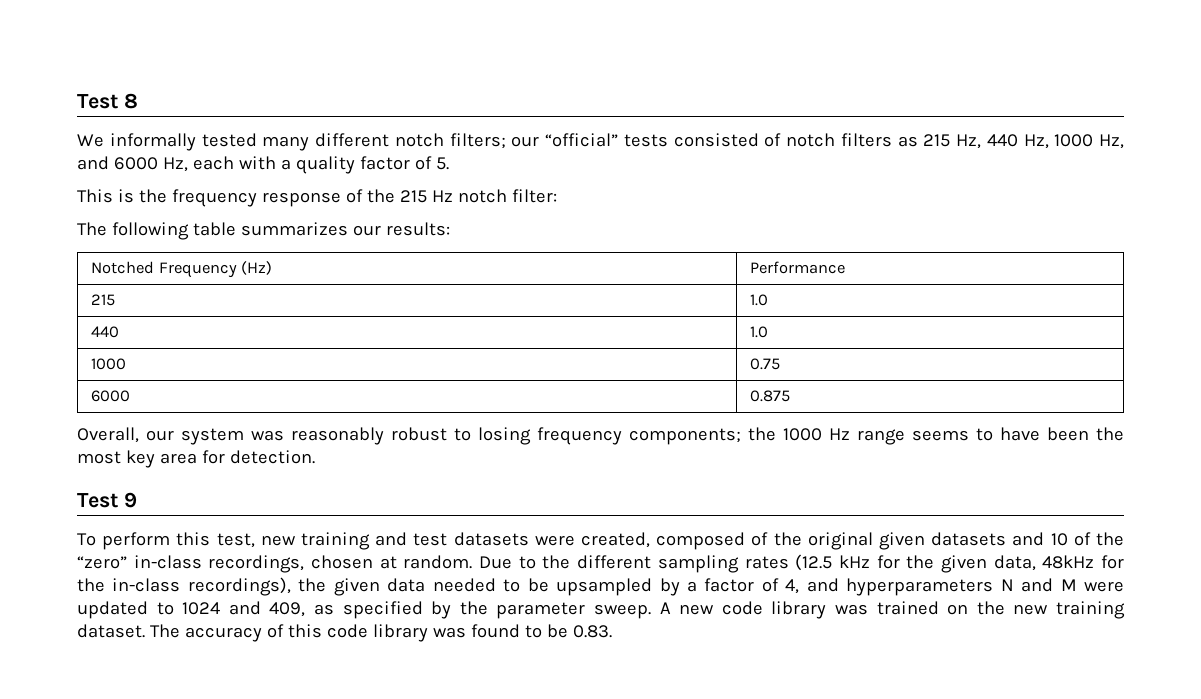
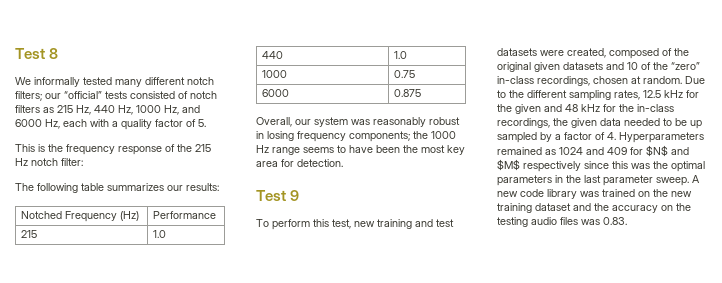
[454,428,471,441] to -> [256,131,264,139] in
[744,554,833,571] rates (12.5 -> [614,90,661,100] rates, 12.5
[993,555,1095,571] data, 48kHz -> [544,104,600,112] and 48 kHz
[187,577,291,596] recordings), -> [497,118,550,128] recordings,
[556,578,653,596] upsampled -> [690,120,702,129] [497,132,537,143] up sampled
[785,578,1125,596] [77,601,488,619] 4, and hyperparameters N and M were updated to 1024 and 409, as specified by the -> [607,132,704,143] [497,145,689,157] [497,159,705,172] [497,175,601,186] 4. Hyperparameters remained as 1024 and 409 for $N$ and $M$ respectively since this was the optimal parameters in the last
[77,624,568,642] dataset. The accuracy of this code library was found to be -> [535,203,691,213] [497,217,600,227] dataset and the accuracy on the testing audio files was

